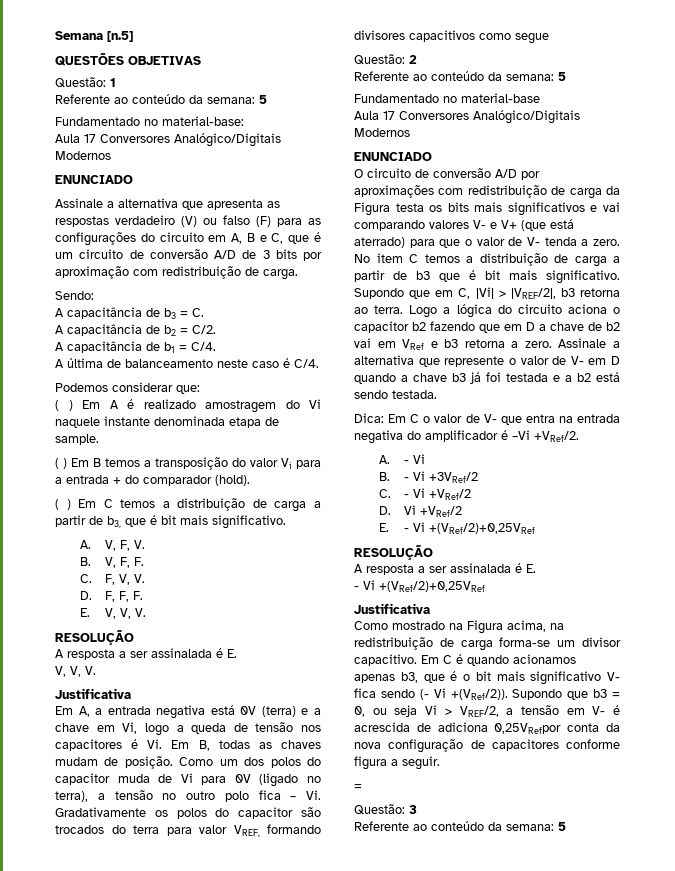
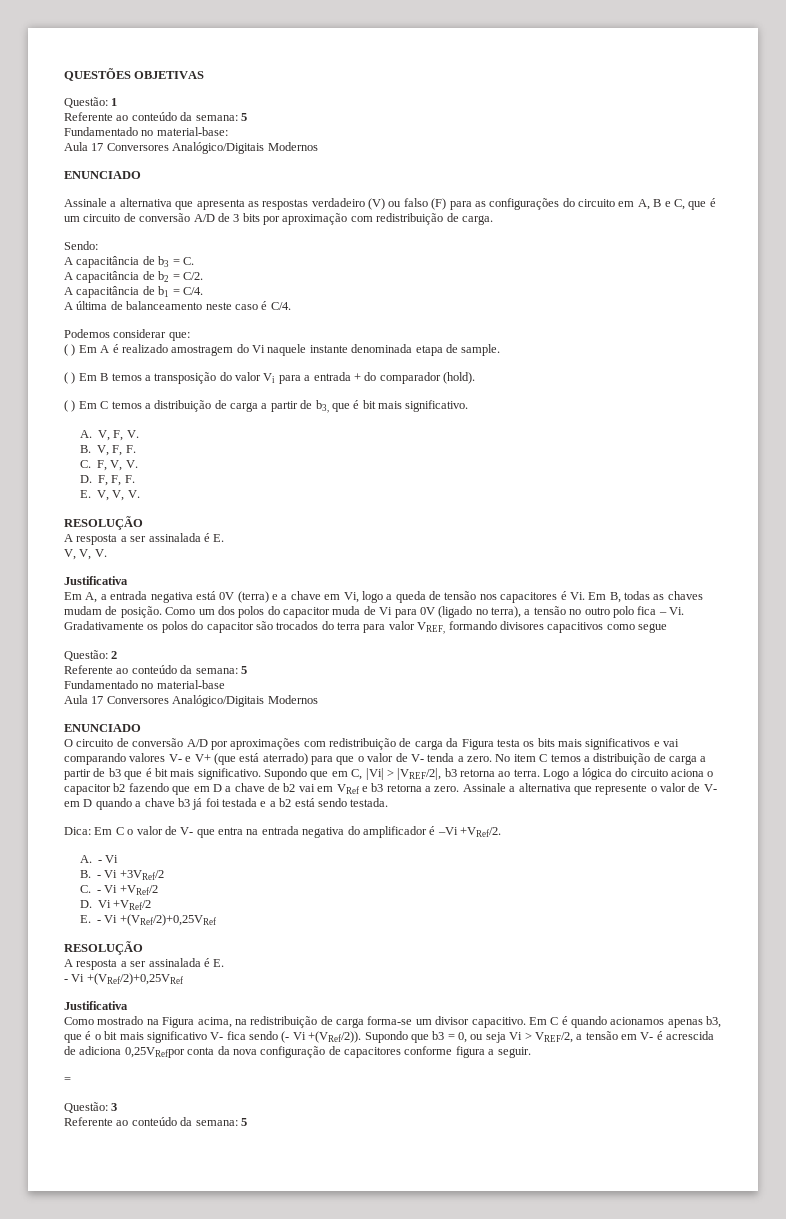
[55,31,133,42] Semana [n.5] // -> (64, 74) none

